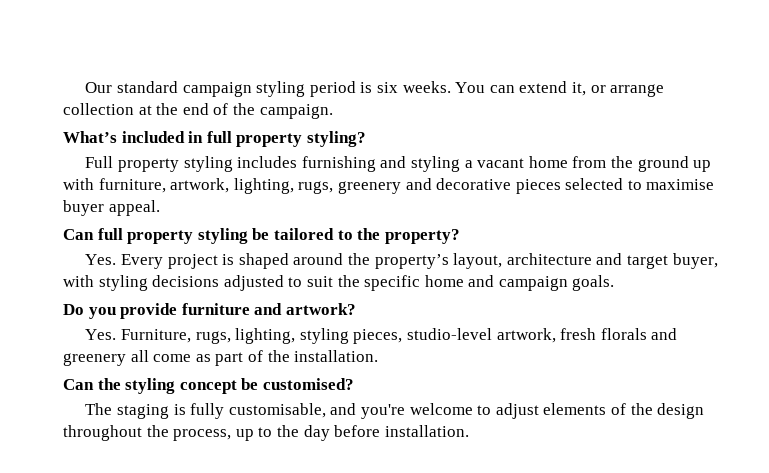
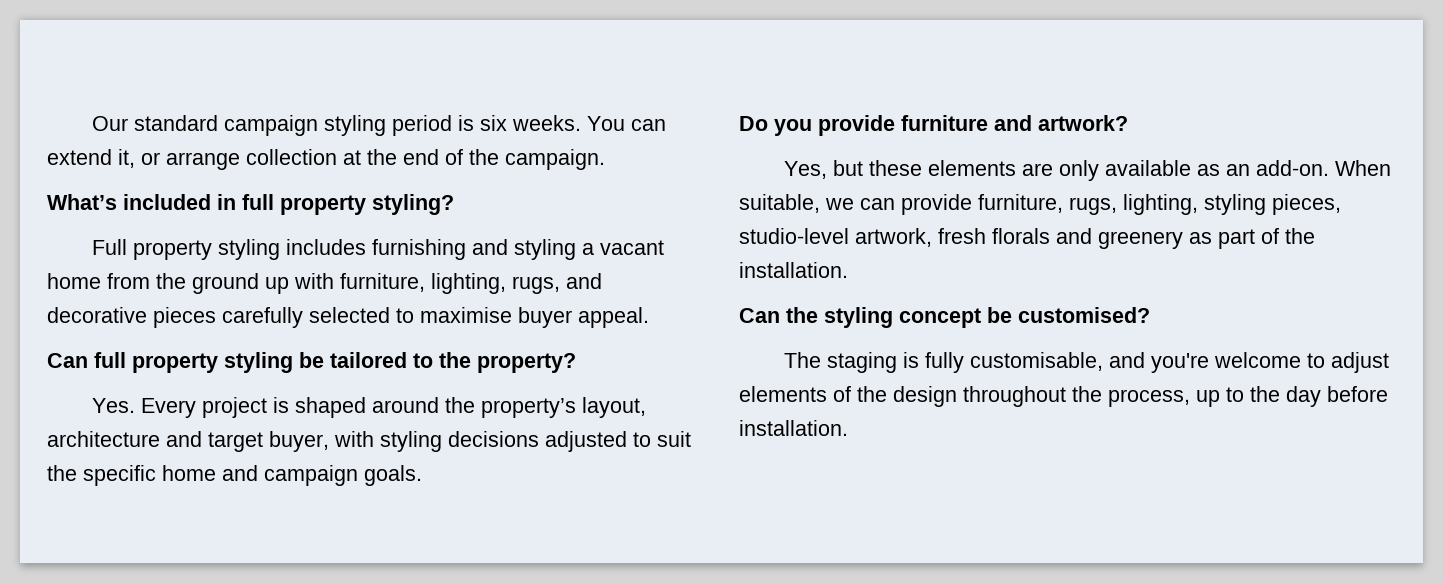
[170,178,230,193] artwork, -> (425, 282) none
[337,181,401,194] greenery -> (560, 285) none
(561, 186) none -> [222,307,303,328] carefully
[85,329,192,343] Yes. Furniture, -> [784,160,1392,181] [739,194,1063,215] Yes, but these elements are only available as an add-on. When suitable, we can provide furniture,
[130,350,192,362] all come -> (1183, 240) none

